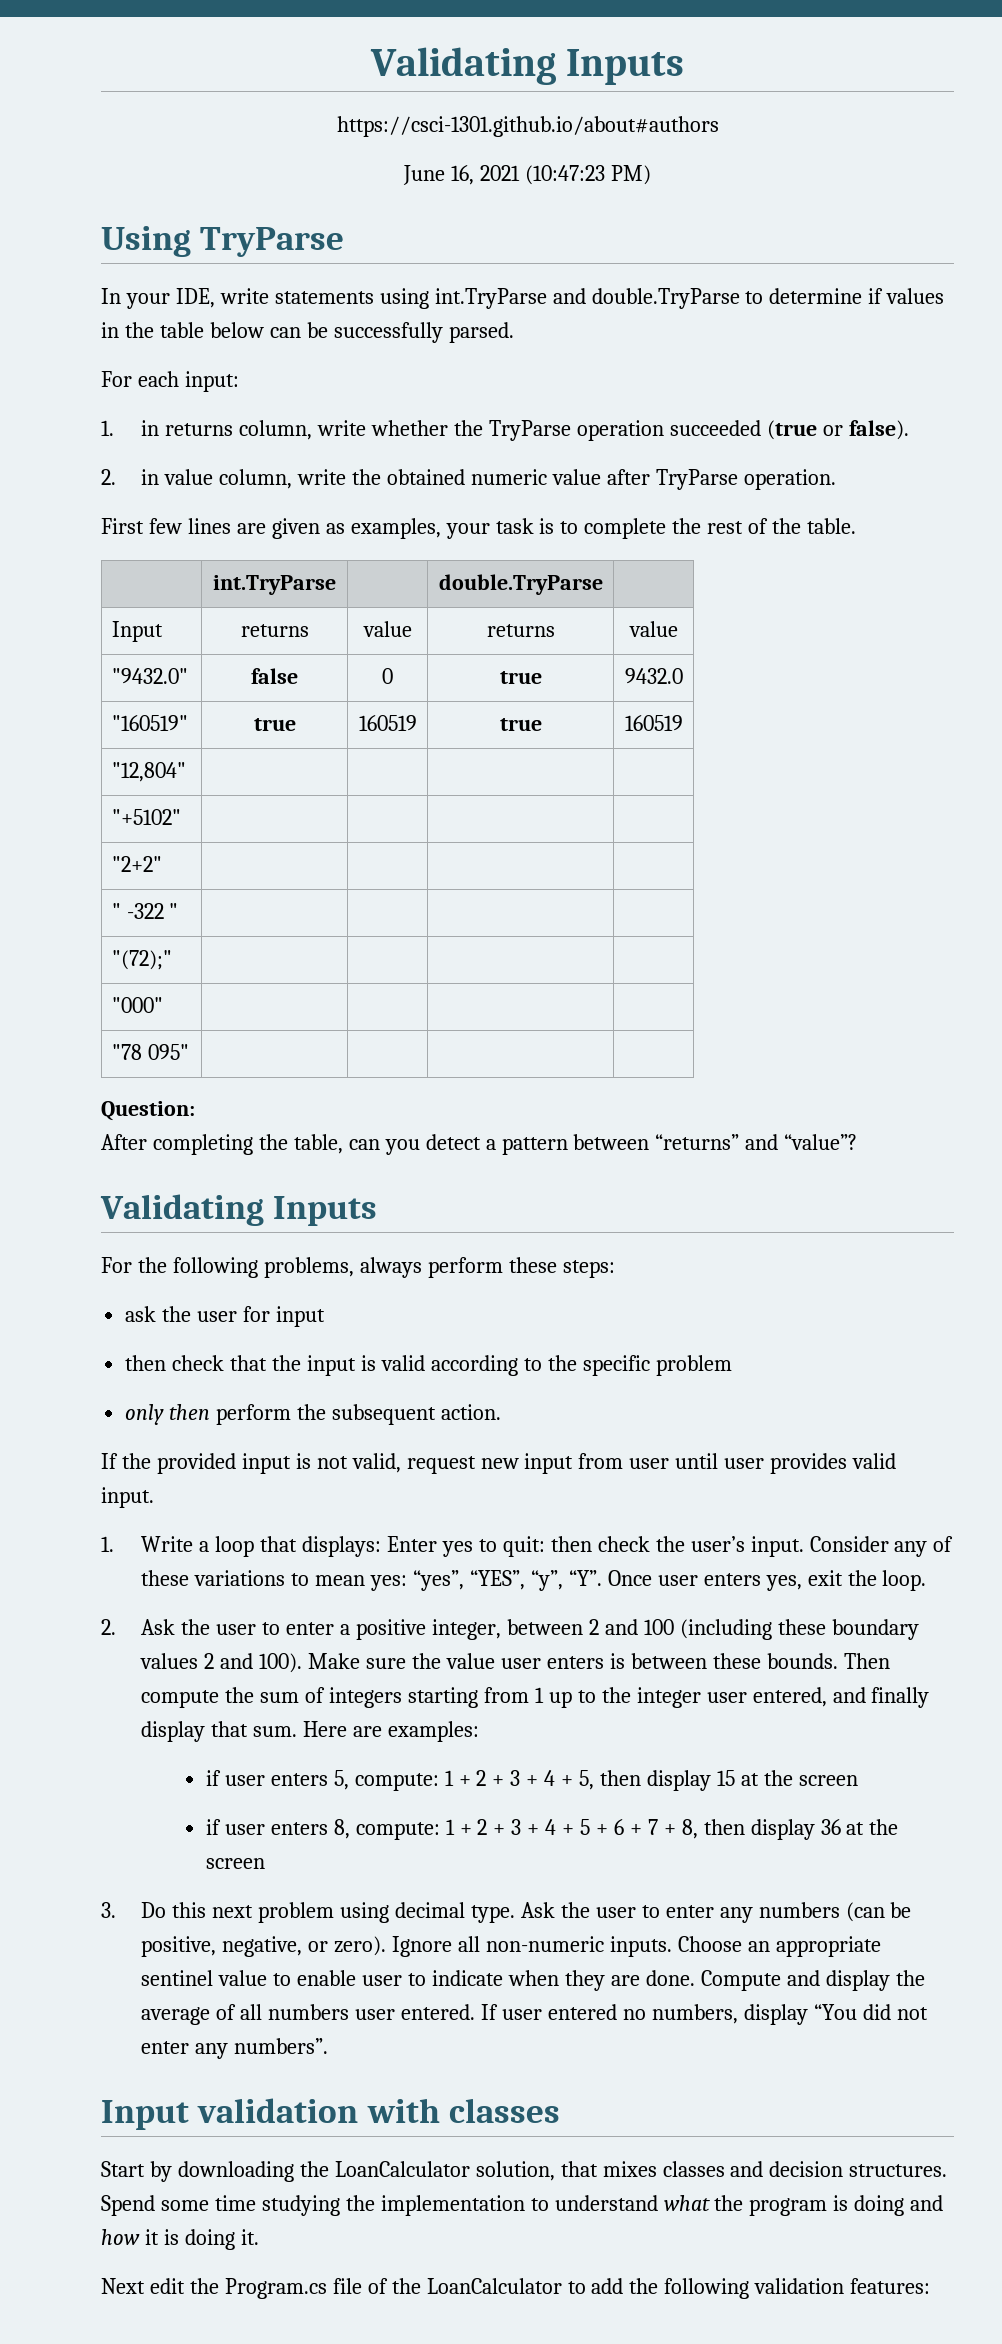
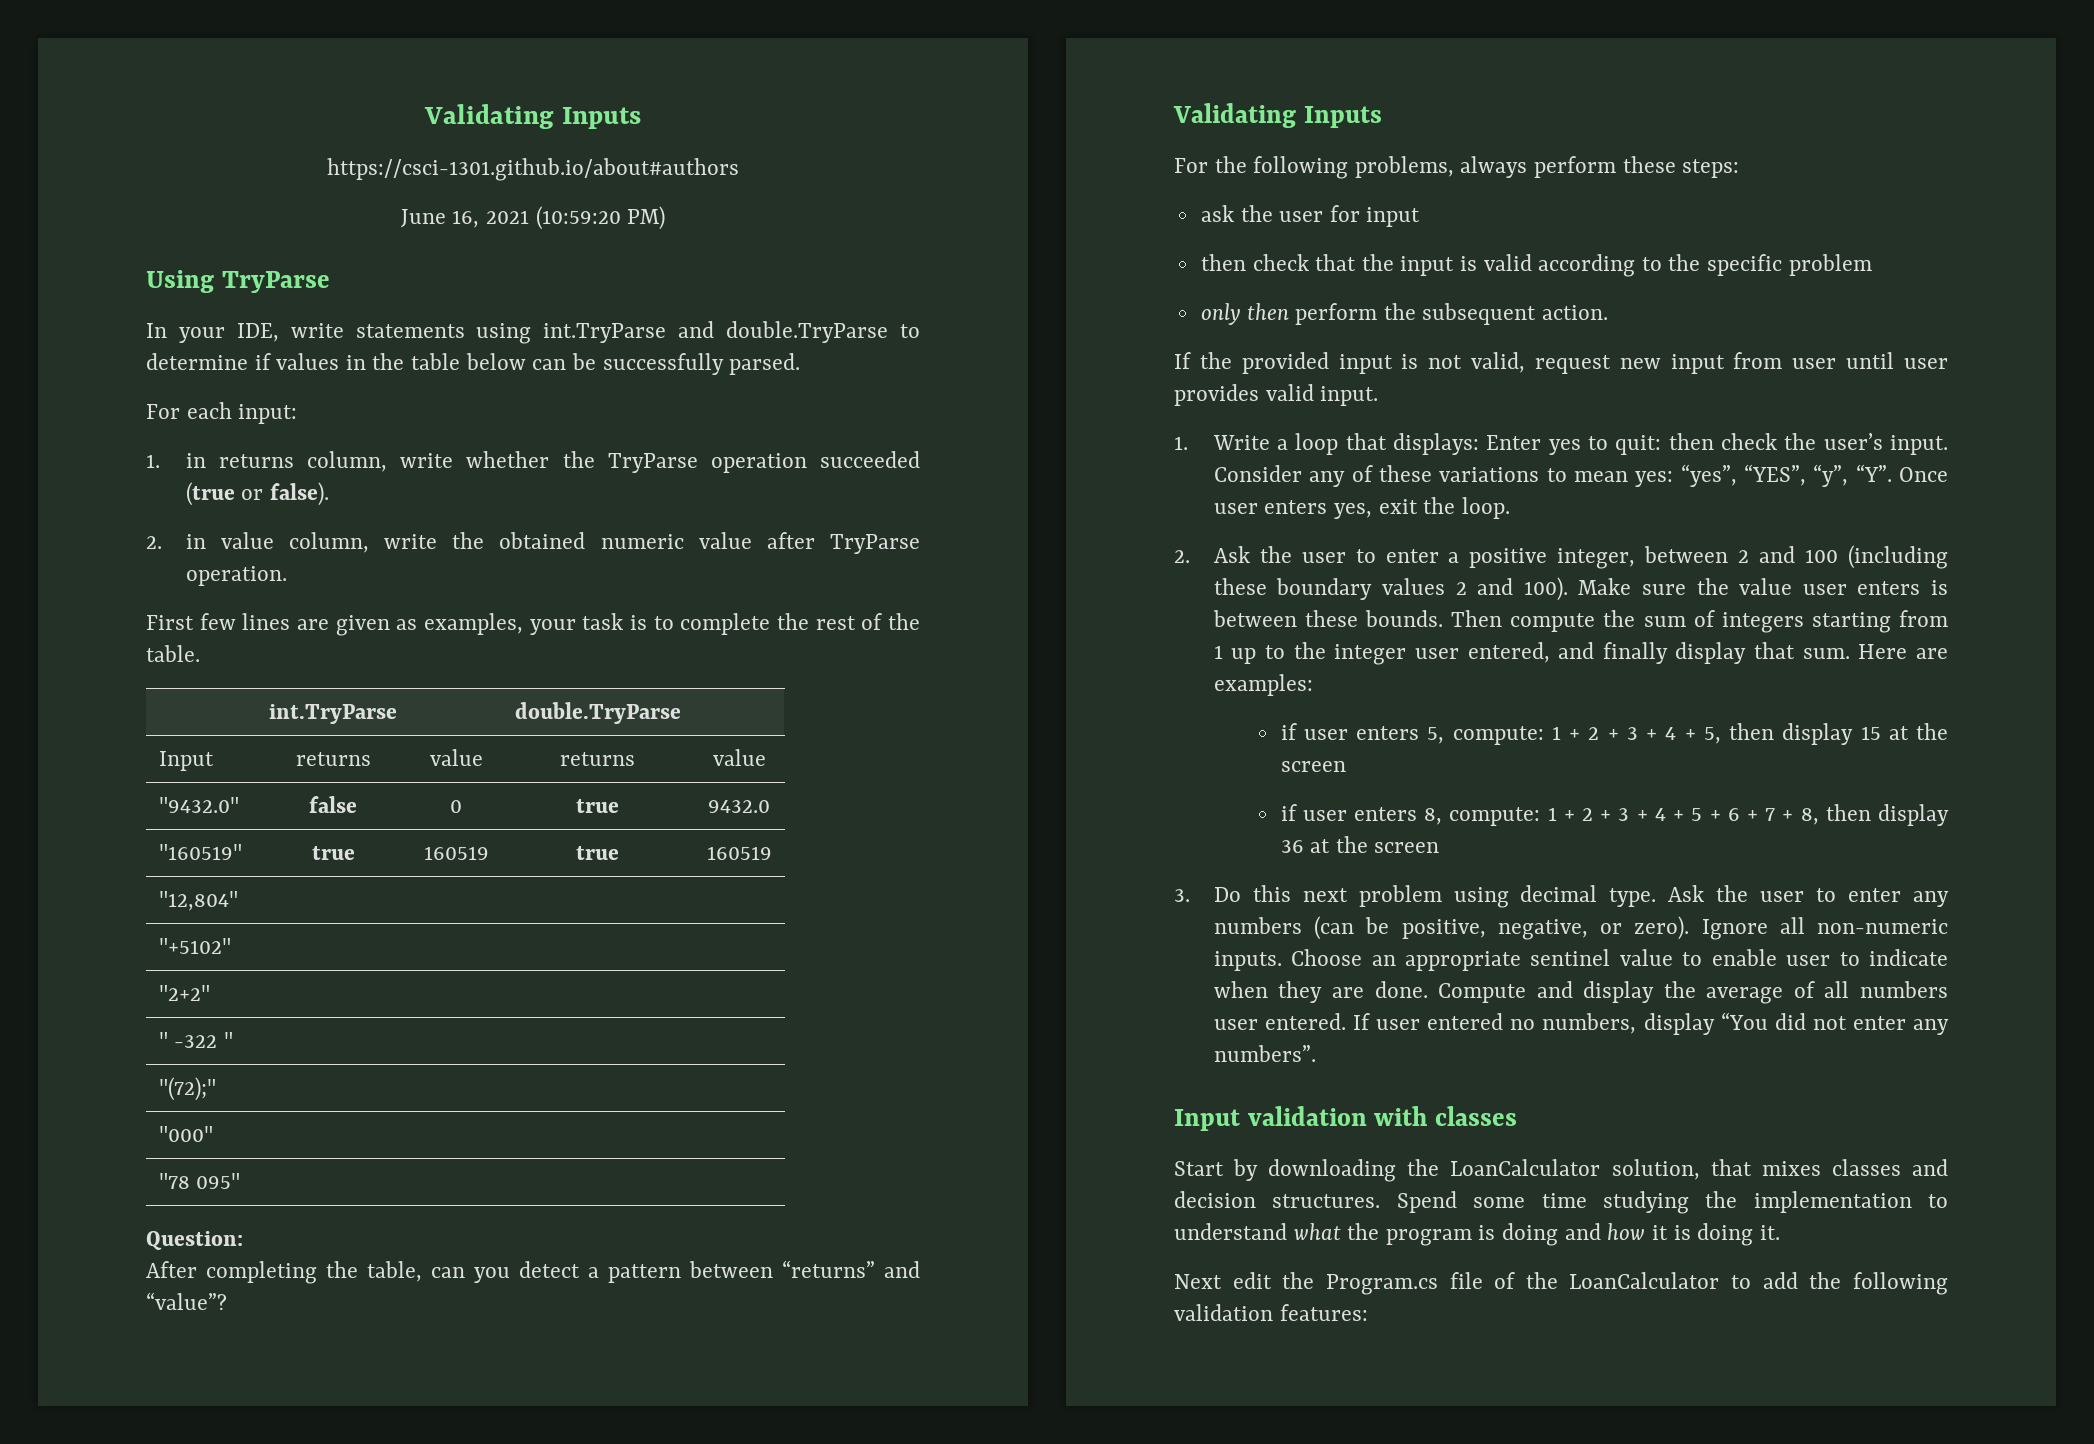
[524,165,605,185] (10:47:23 -> [535,206,621,230] (10:59:20

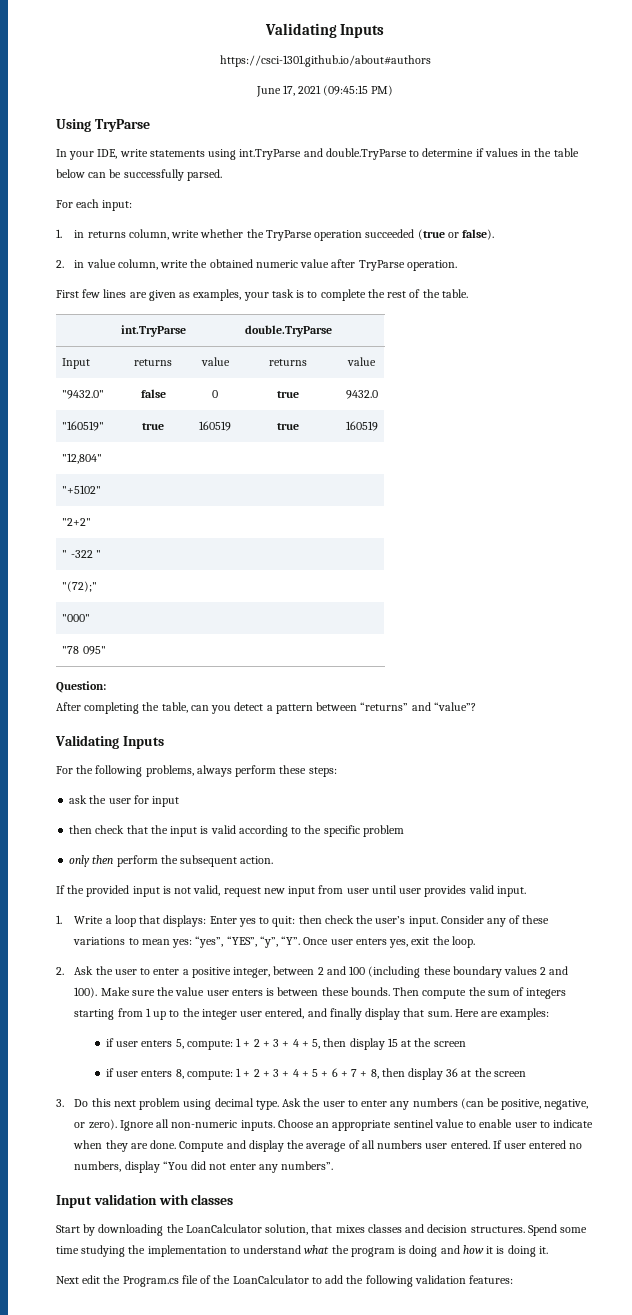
[452,206,621,230] 16, 2021 (10:59:20 -> [282,85,369,96] 17, 2021 (09:45:15

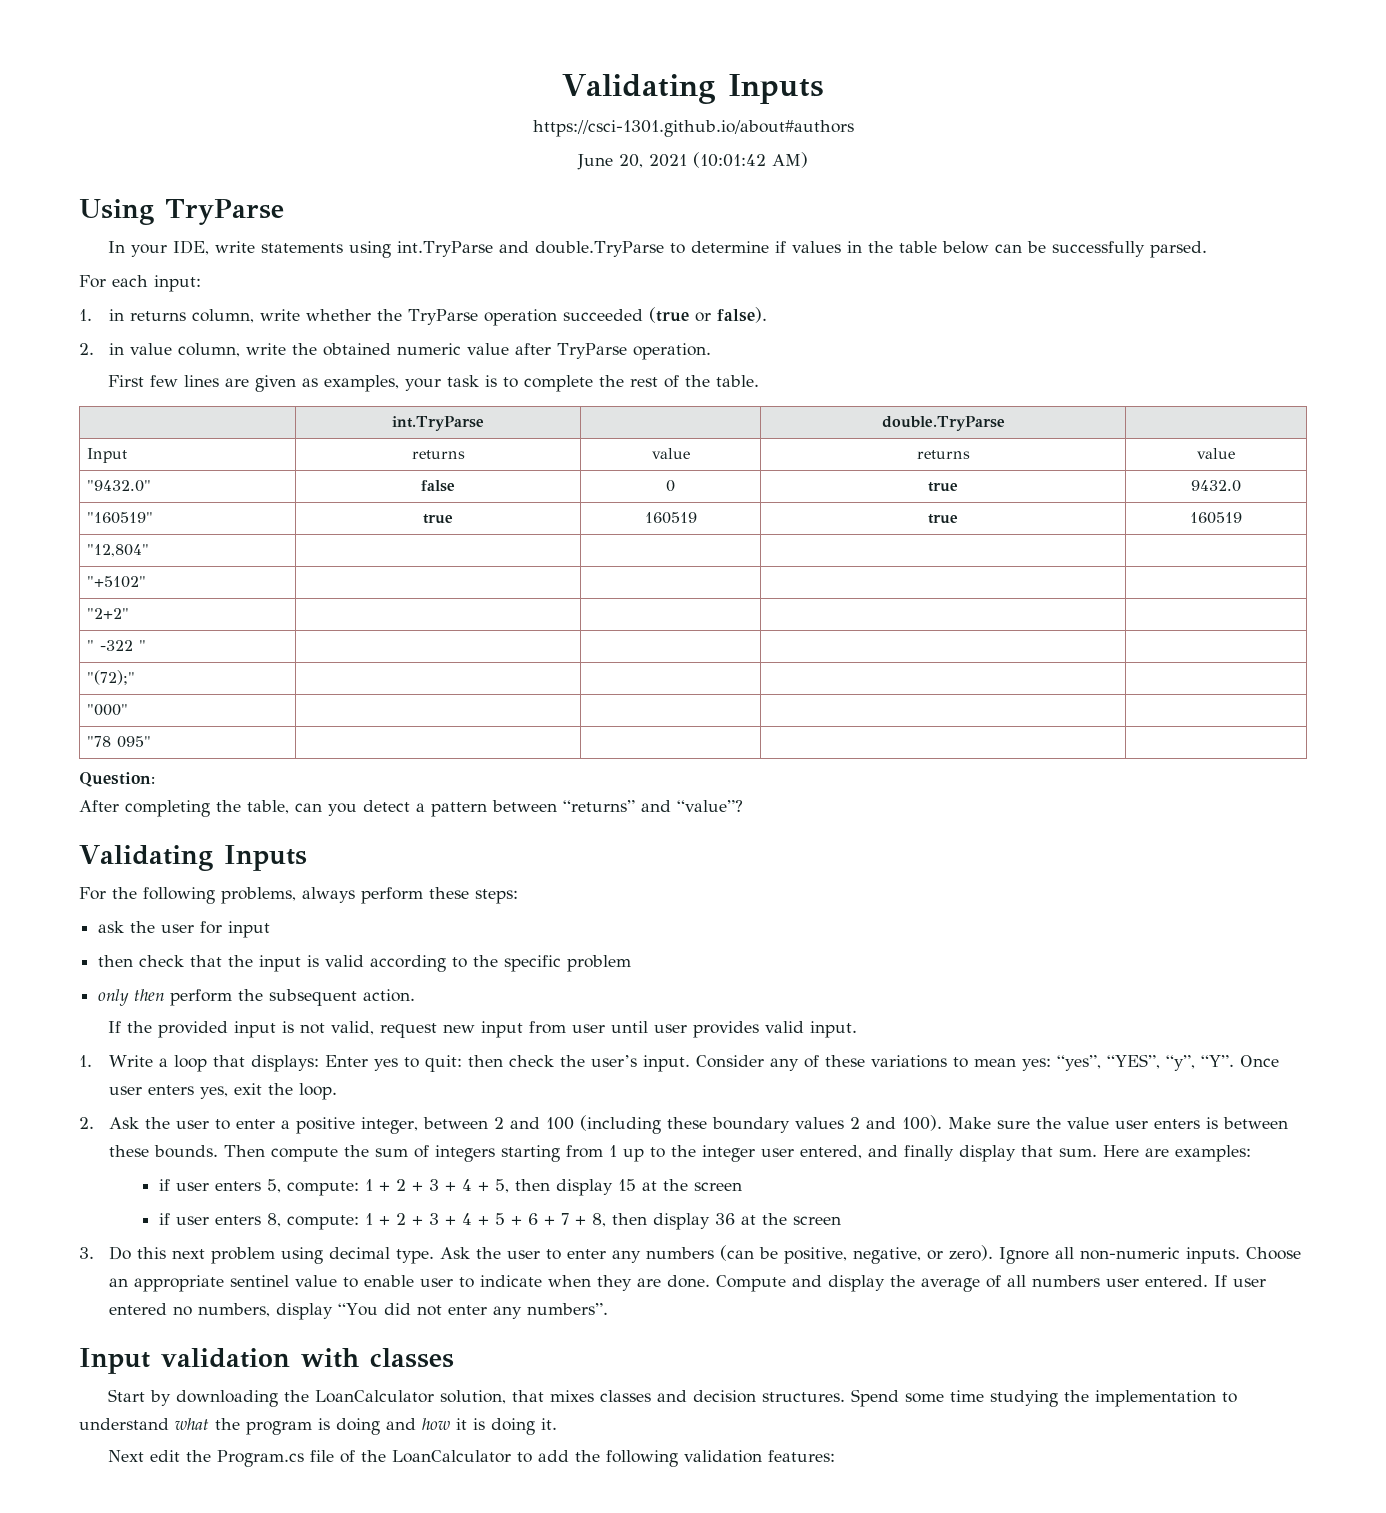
[282,85,394,96] 17, 2021 (09:45:15 PM) -> [619,152,808,168] 20, 2021 (10:01:42 AM)

